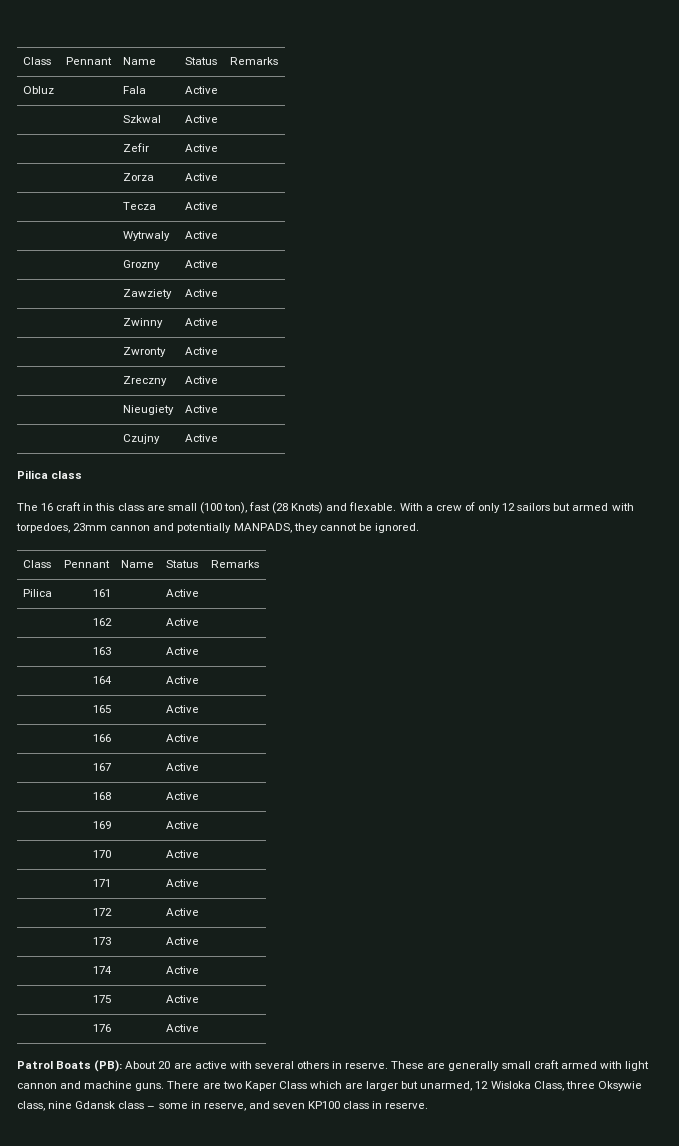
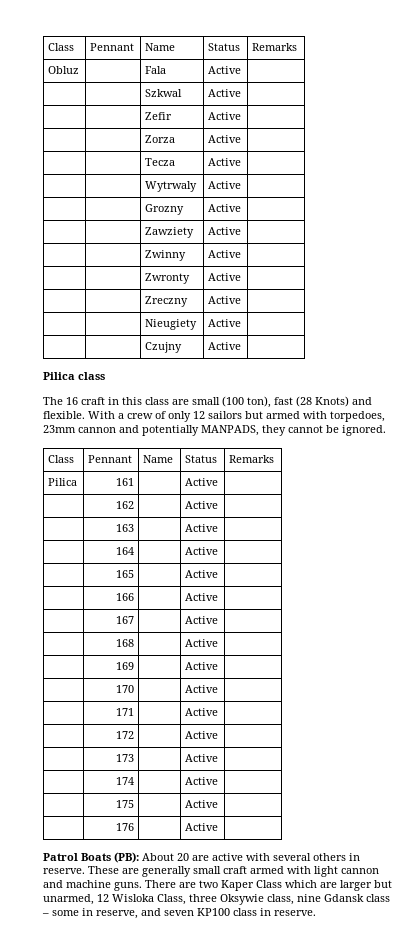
[349,502,397,511] flexable. -> [43,411,85,419] flexible.

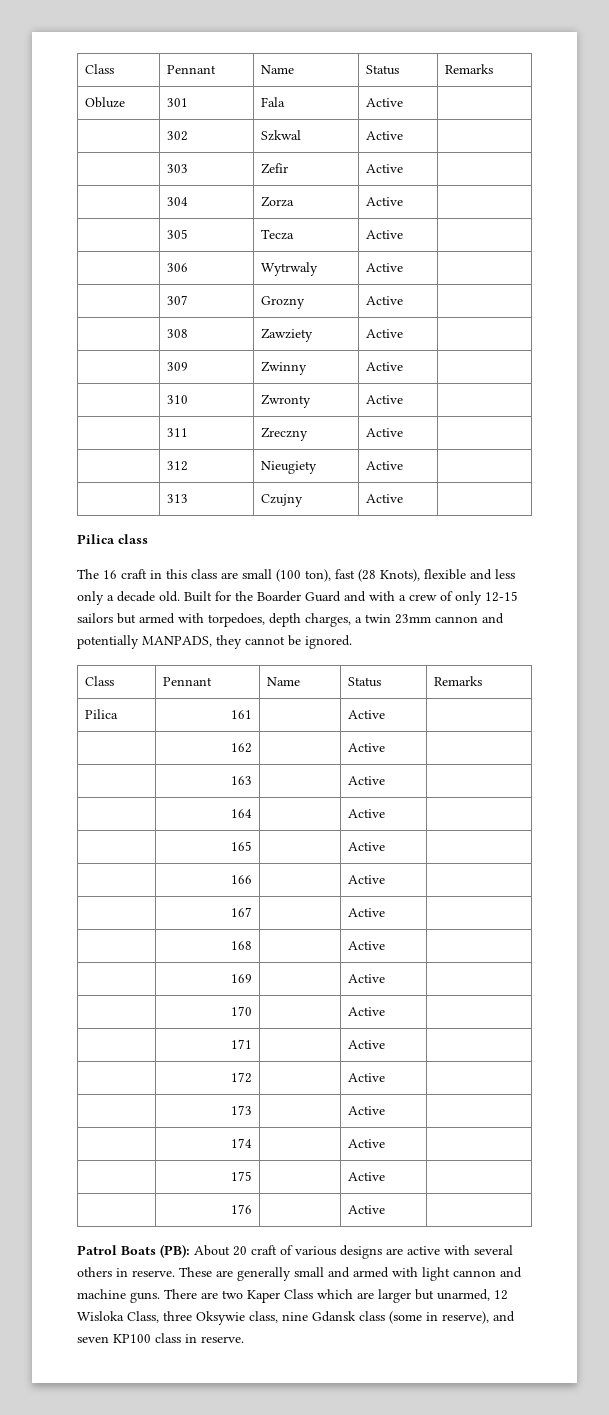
[48,43,75,51] [90,43,135,51] [145,43,176,51] [208,43,241,51] [252,43,298,51] [48,66,80,74] Class | Pennant | Name | Status | Remarks // Obluz | -> [85,64,115,74] [167,65,217,74] [261,65,295,74] [366,65,400,75] [445,64,494,74] [85,97,126,108] [167,98,189,107] Class | Pennant | Name | Status | Remarks // Obluze | 301
(242, 70) none -> [167,131,189,141] 302
(242, 93) none -> [167,164,189,173] 303
(242, 116) none -> [167,197,189,206] 304
(242, 139) none -> [167,229,189,239] 305
(242, 162) none -> [167,263,189,272] 306
(242, 185) none -> [167,295,189,305] 307
(242, 208) none -> [167,329,189,338] 308
(242, 231) none -> [167,362,189,371] 309
(242, 254) none -> [167,395,189,404] 310
(242, 277) none -> [167,428,189,437] 311
(242, 300) none -> [167,461,189,471] 312
(242, 323) none -> [167,494,189,503] 313
[315,396,372,407] [43,411,115,419] Knots) and flexible. With -> [380,569,515,582] [77,591,395,605] Knots), flexible and less only a decade old. Built for the Boarder Guard and with
[193,411,205,419] 12 -> [485,591,518,602] 12-15
(385, 416) none -> [269,613,391,627] depth charges, a twin
(189, 857) none -> [251,1245,382,1259] craft of various designs
[223,866,247,874] craft -> [328,1267,350,1278] and
[42,908,138,919] – some in reserve, -> [389,1311,489,1324] (some in reserve),

